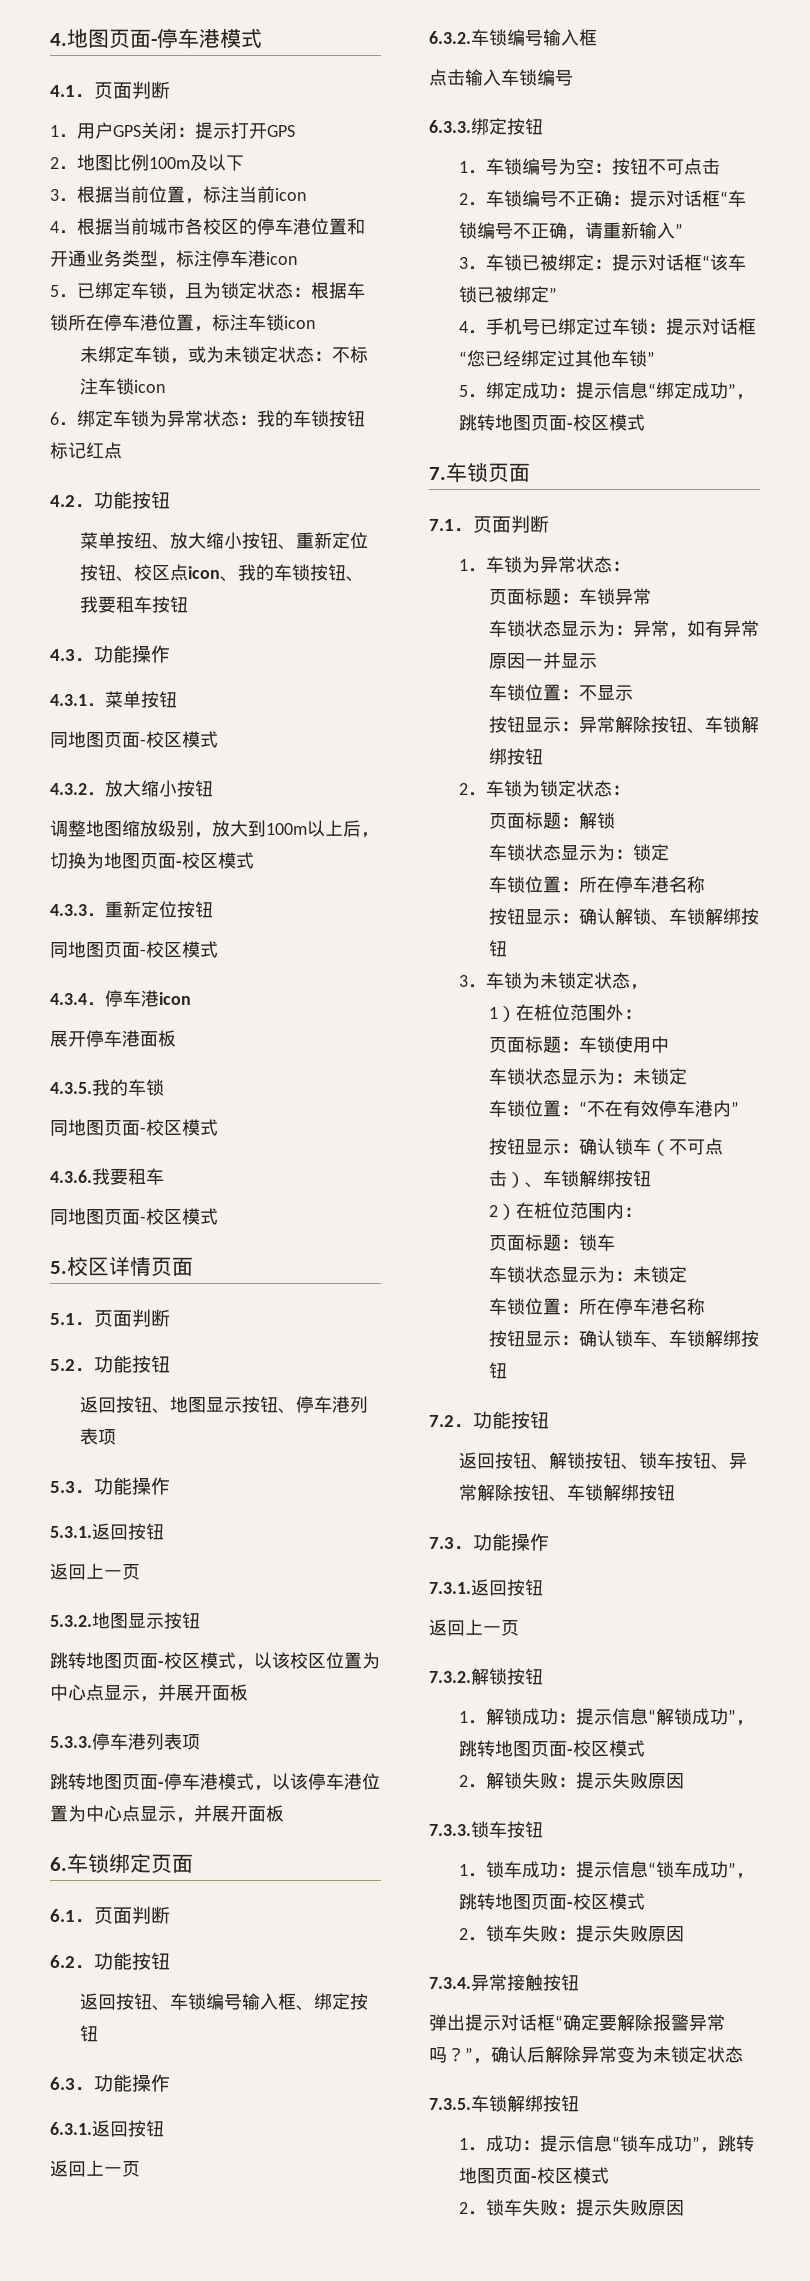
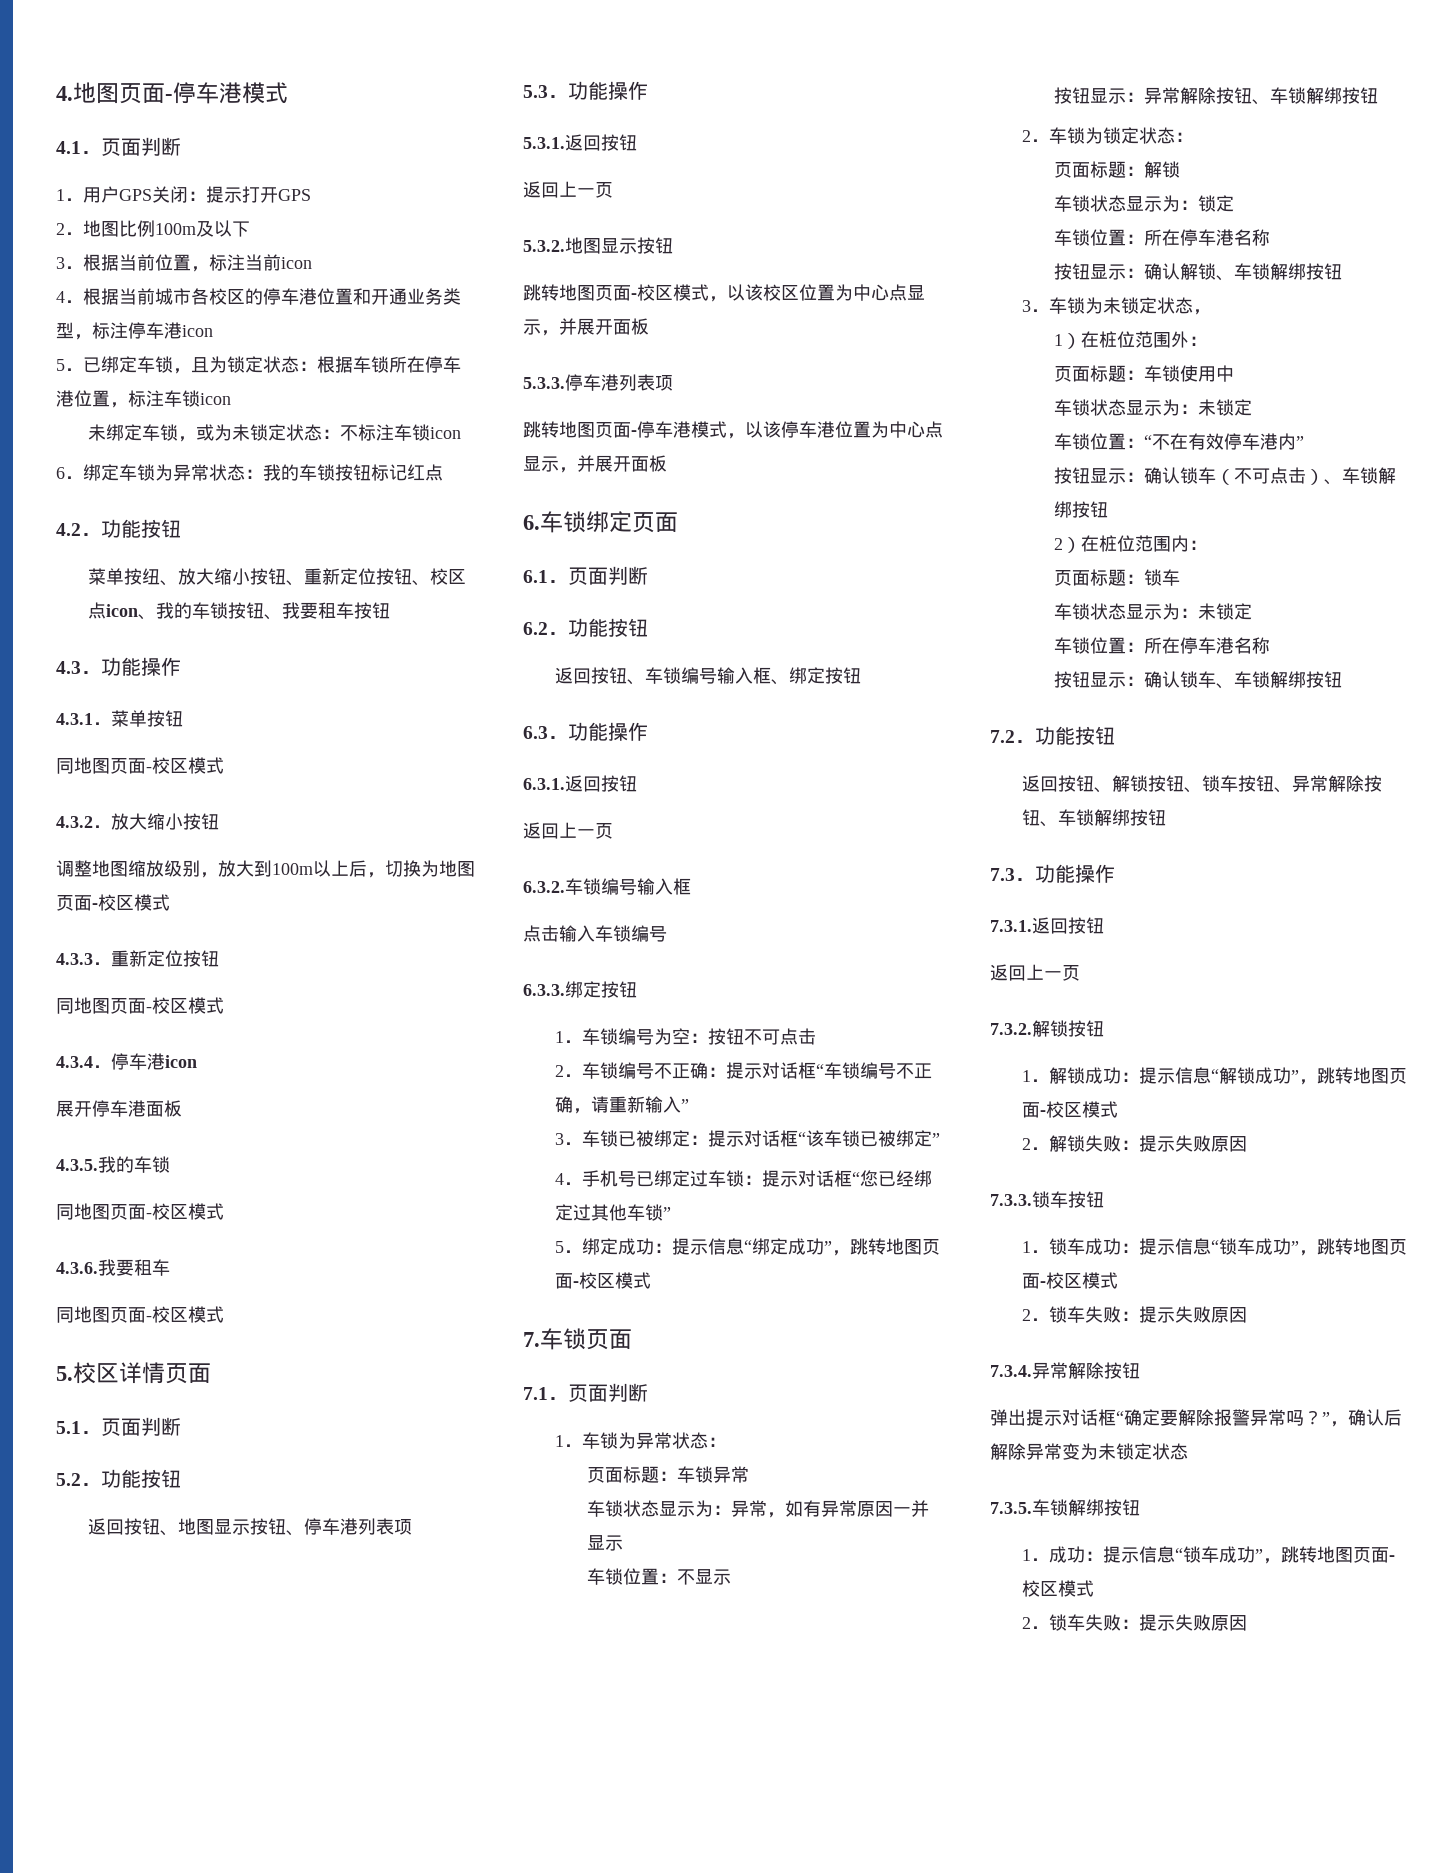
[507,1974,543,1991] 接触 -> [1068,1362,1104,1379] 解除

